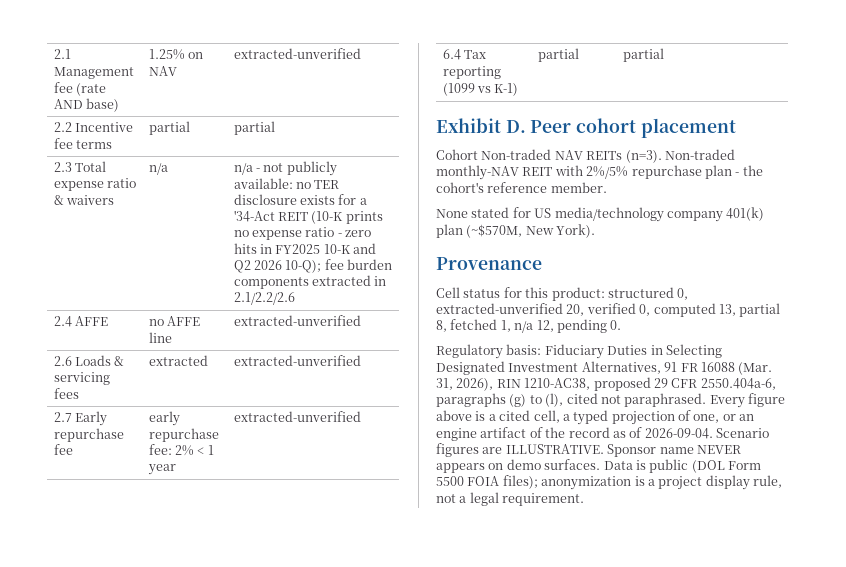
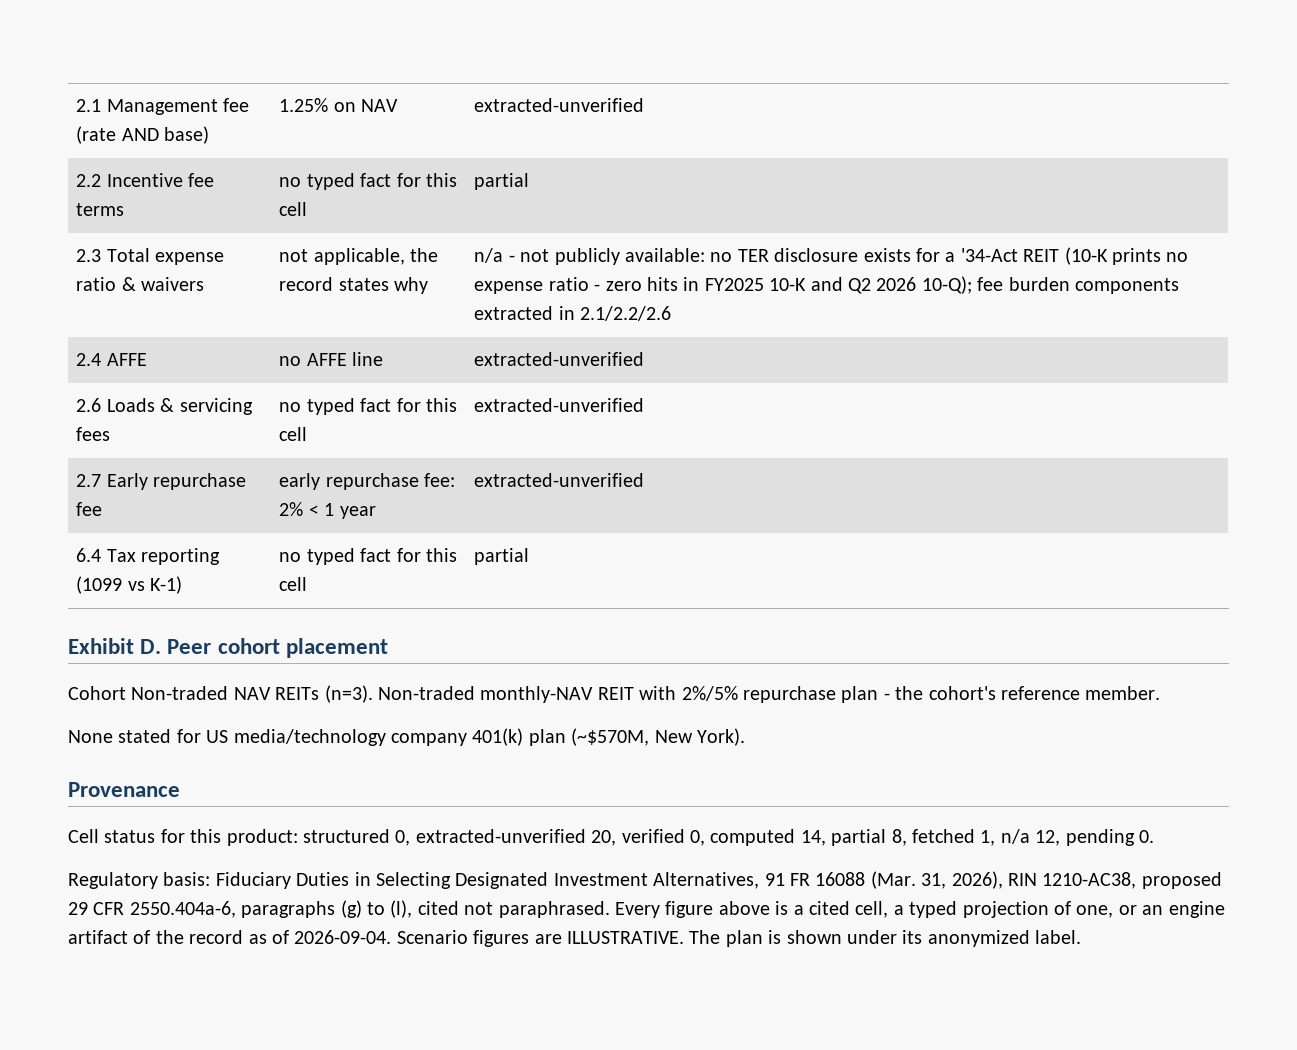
[148,121,190,135] partial -> [279,173,458,190] [279,202,308,216] no typed fact for this cell
[148,163,168,175] n/a -> [279,248,439,265] [279,277,429,294] not applicable, the record states why
[148,355,208,366] extracted -> [279,398,458,415] [279,427,308,441] no typed fact for this cell
[537,48,579,62] partial -> [279,548,458,565] [279,577,308,591] no typed fact for this cell
[718,304,736,316] 13, -> [800,830,826,846] 14,
[607,444,741,457] [436,459,761,473] [436,475,782,490] [436,492,585,506] Sponsor name NEVER appears on demo surfaces. Data is public (DOL Form 5500 FOIA files); anonymization is a project display rule, not a legal requirement. -> [689,930,1082,947] The plan is shown under its anonymized label.

